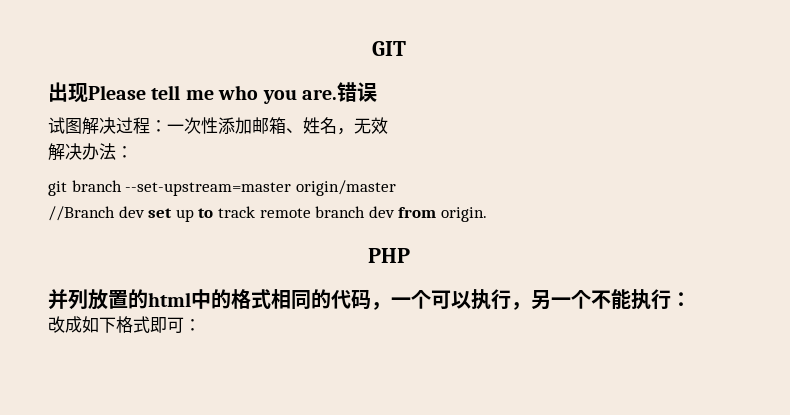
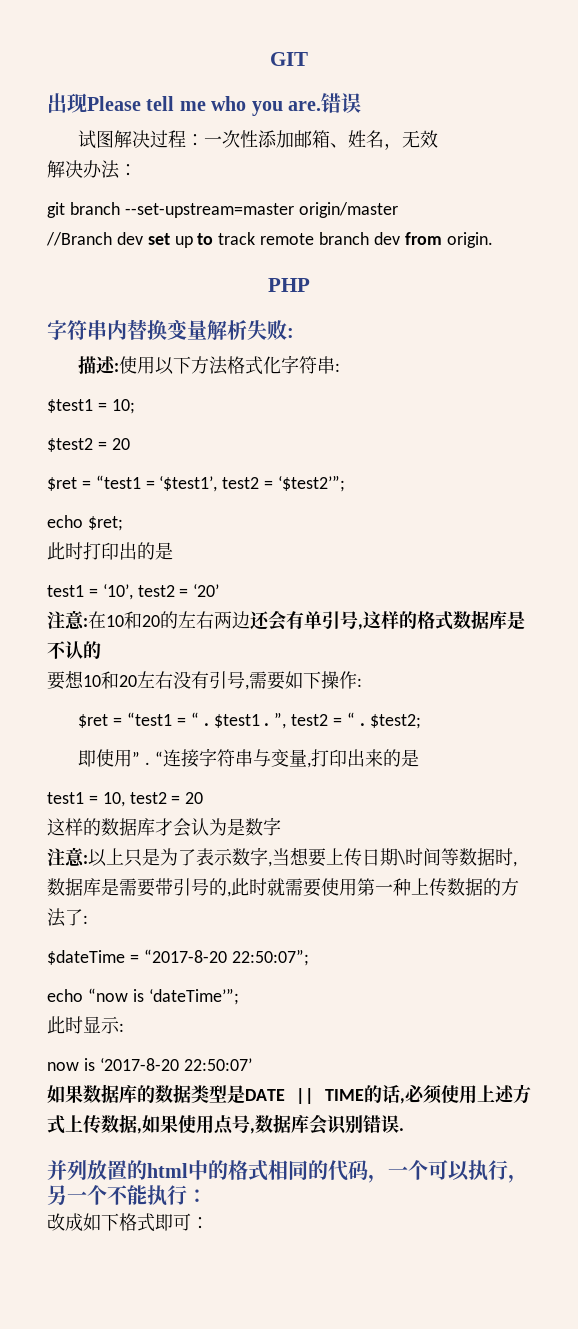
(410, 255) none -> [47,319,294,340] [78,355,341,375] [47,399,135,414] [47,438,130,452] [47,475,346,492] [47,515,123,531] [47,542,173,560] [47,584,220,600] [47,610,525,631] [47,641,101,659] [47,670,362,690] [78,712,421,729] [78,748,420,768] [47,792,204,807] [47,817,281,837] [47,847,517,867] [47,878,519,897] [47,908,88,927] [47,949,309,966] [47,988,239,1005] [47,1016,124,1034] [47,1058,252,1071] [47,1084,531,1104] [47,1114,404,1135] // 字符串内替换变量解析失败: // 描述:使用以下方法格式化字符串: // $test1 = 10; // $test2 = 20 // $ret = “test1 = ‘$test1’, test2 = ‘$test2’”; // echo $ret; // 此时打印出的是 // test1 = ‘10’, test2 = ‘20’ // 注意:在10和20的左右两边还会有单引号,这样的格式数据库是不认的 // 要想10和20左右没有引号,需要如下操作: // $ret = “test1 = “ . $test1 . ”, test2 = “ . $test2; // 即使用” . “连接字符串与变量,打印出来的是 // test1 = 10, test2 = 20 // 这样的数据库才会认为是数字 // 注意:以上只是为了表示数字,当想要上传日期\时间等数据时,数据库是需要带引号的,此时就需要使用第一种上传数据的方法了: // $dateTime = “2017-8-20 22:50:07”; // echo “now is ‘dateTime’”; // 此时显示: // now is ‘2017-8-20 22:50:07’ // 如果数据库的数据类型是DATE || TIME的话,必须使用上述方式上传数据,如果使用点号,数据库会识别错误.

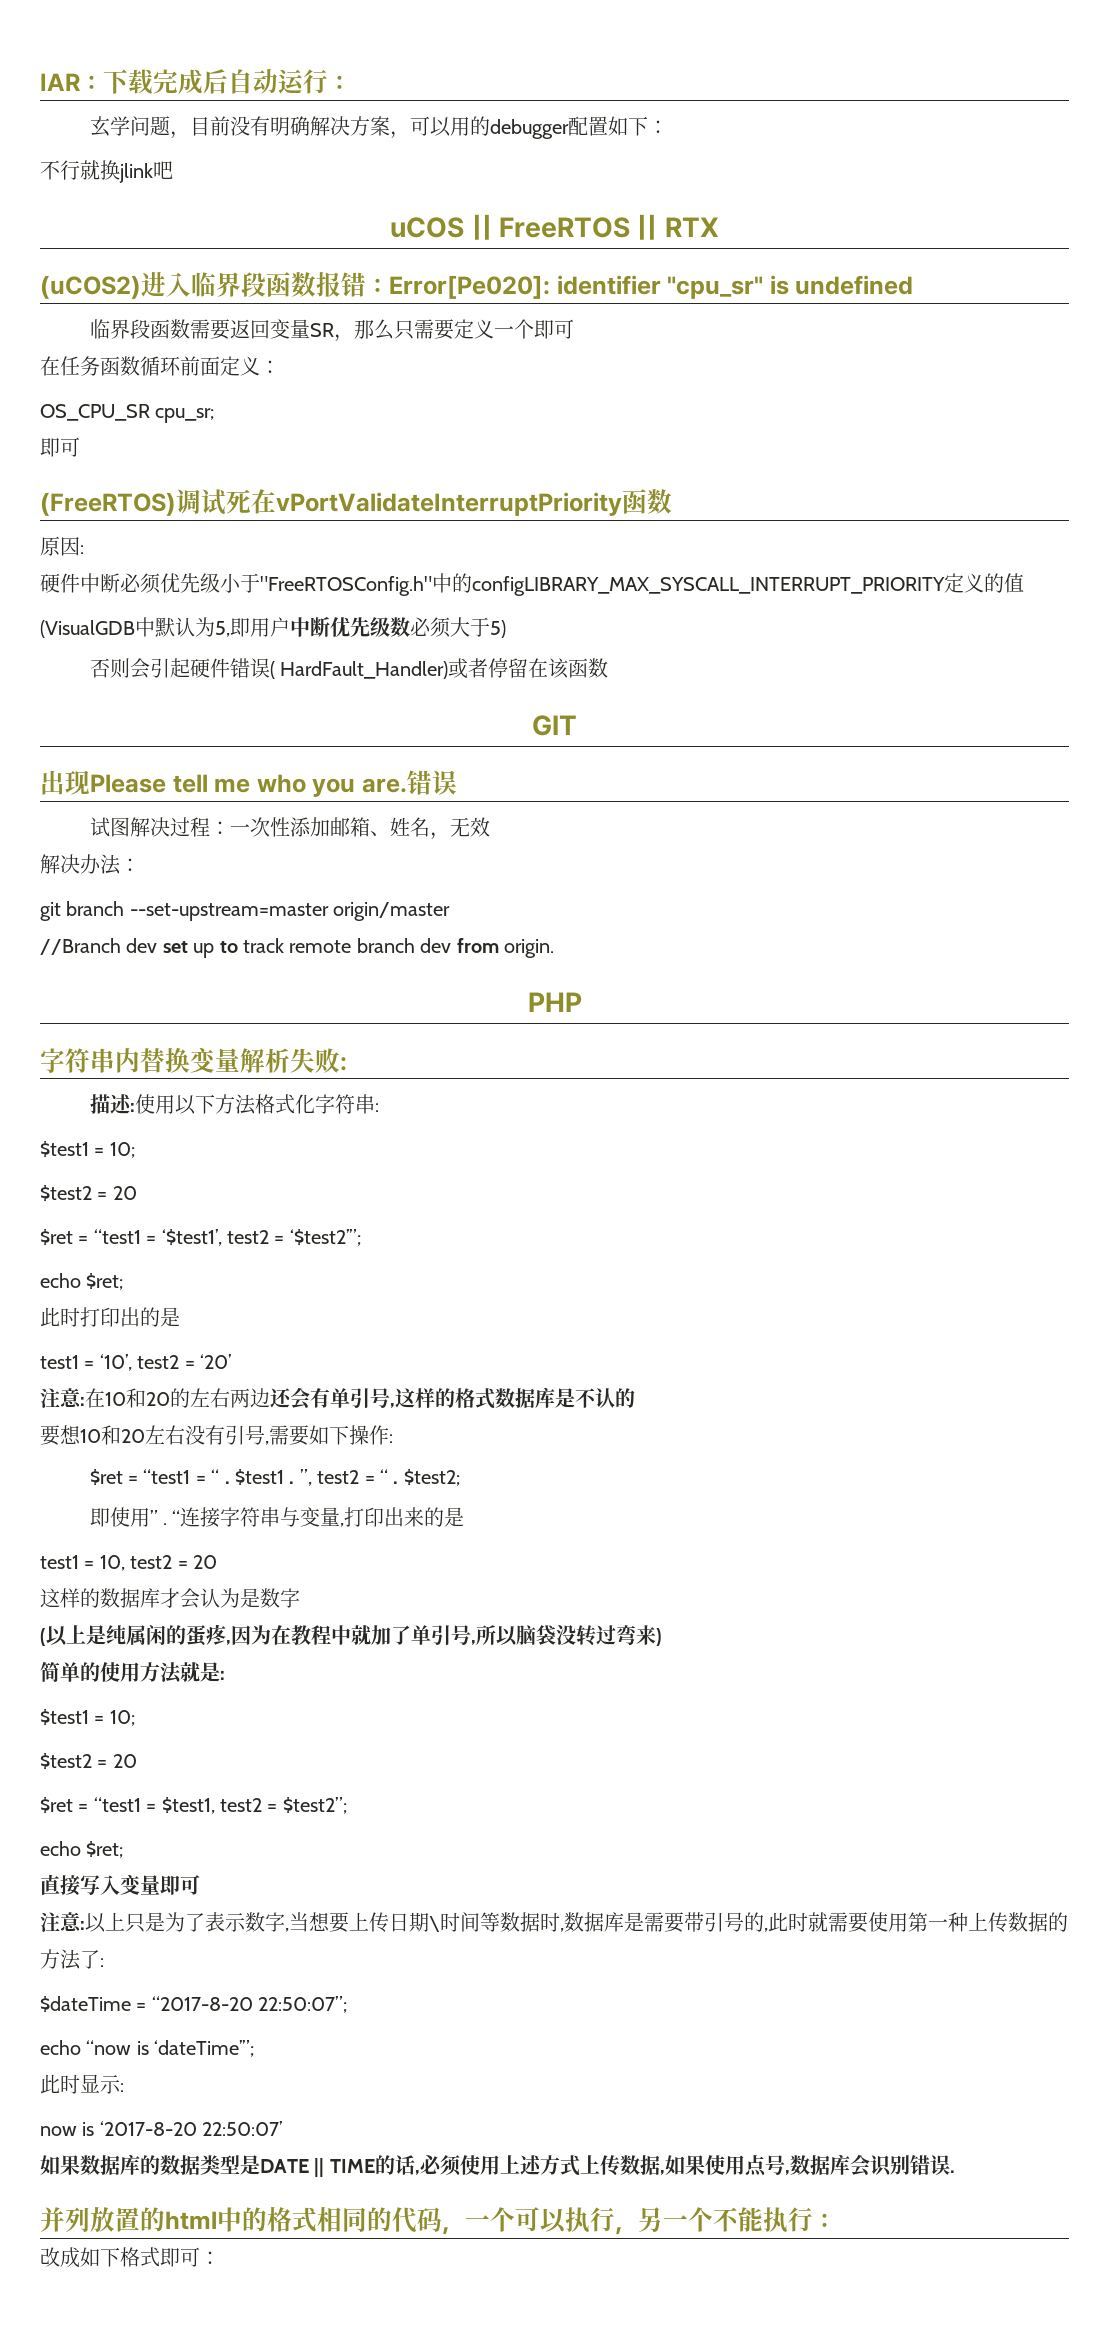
(270, 59) none -> [40,69,351,95] [89,116,668,139] [40,160,173,183] [390,214,719,240] [40,272,914,299] [89,319,574,342] [40,356,280,376] [40,404,215,423] [40,437,80,457] [40,489,672,516] [40,536,84,556] [40,573,1024,596] [40,616,506,638] [89,658,608,679] IAR：下载完成后自动运行： // 玄学问题，目前没有明确解决方案，可以用的debugger配置如下： // 不行就换jlink吧 // uCOS || FreeRTOS || RTX // (uCOS2)进入临界段函数报错：Error[Pe020]: identifier "cpu_sr" is undefined // 临界段函数需要返回变量SR，那么只需要定义一个即可 // 在任务函数循环前面定义： // OS_CPU_SR cpu_sr; // 即可 // (FreeRTOS)调试死在vPortValidateInterruptPriority函数 // 原因: // 硬件中断必须优先级小于"FreeRTOSConfig.h"中的configLIBRARY_MAX_SYSCALL_INTERRUPT_PRIORITY定义的值 // (VisualGDB中默认为5,即用户中断优先级数必须大于5) // 否则会引起硬件错误( HardFault_Handler)或者停留在该函数 //
(281, 826) none -> [40,1624,662,1646] [40,1662,225,1684] [40,1709,135,1726] [40,1753,137,1769] [40,1797,347,1814] [40,1841,124,1858] [40,1874,200,1896] // (以上是纯属闲的蛋疼,因为在教程中就加了单引号,所以脑袋没转过弯来) // 简单的使用方法就是: // $test1 = 10; // $test2 = 20 // $ret = “test1 = $test1, test2 = $test2”; // echo $ret; // 直接写入变量即可

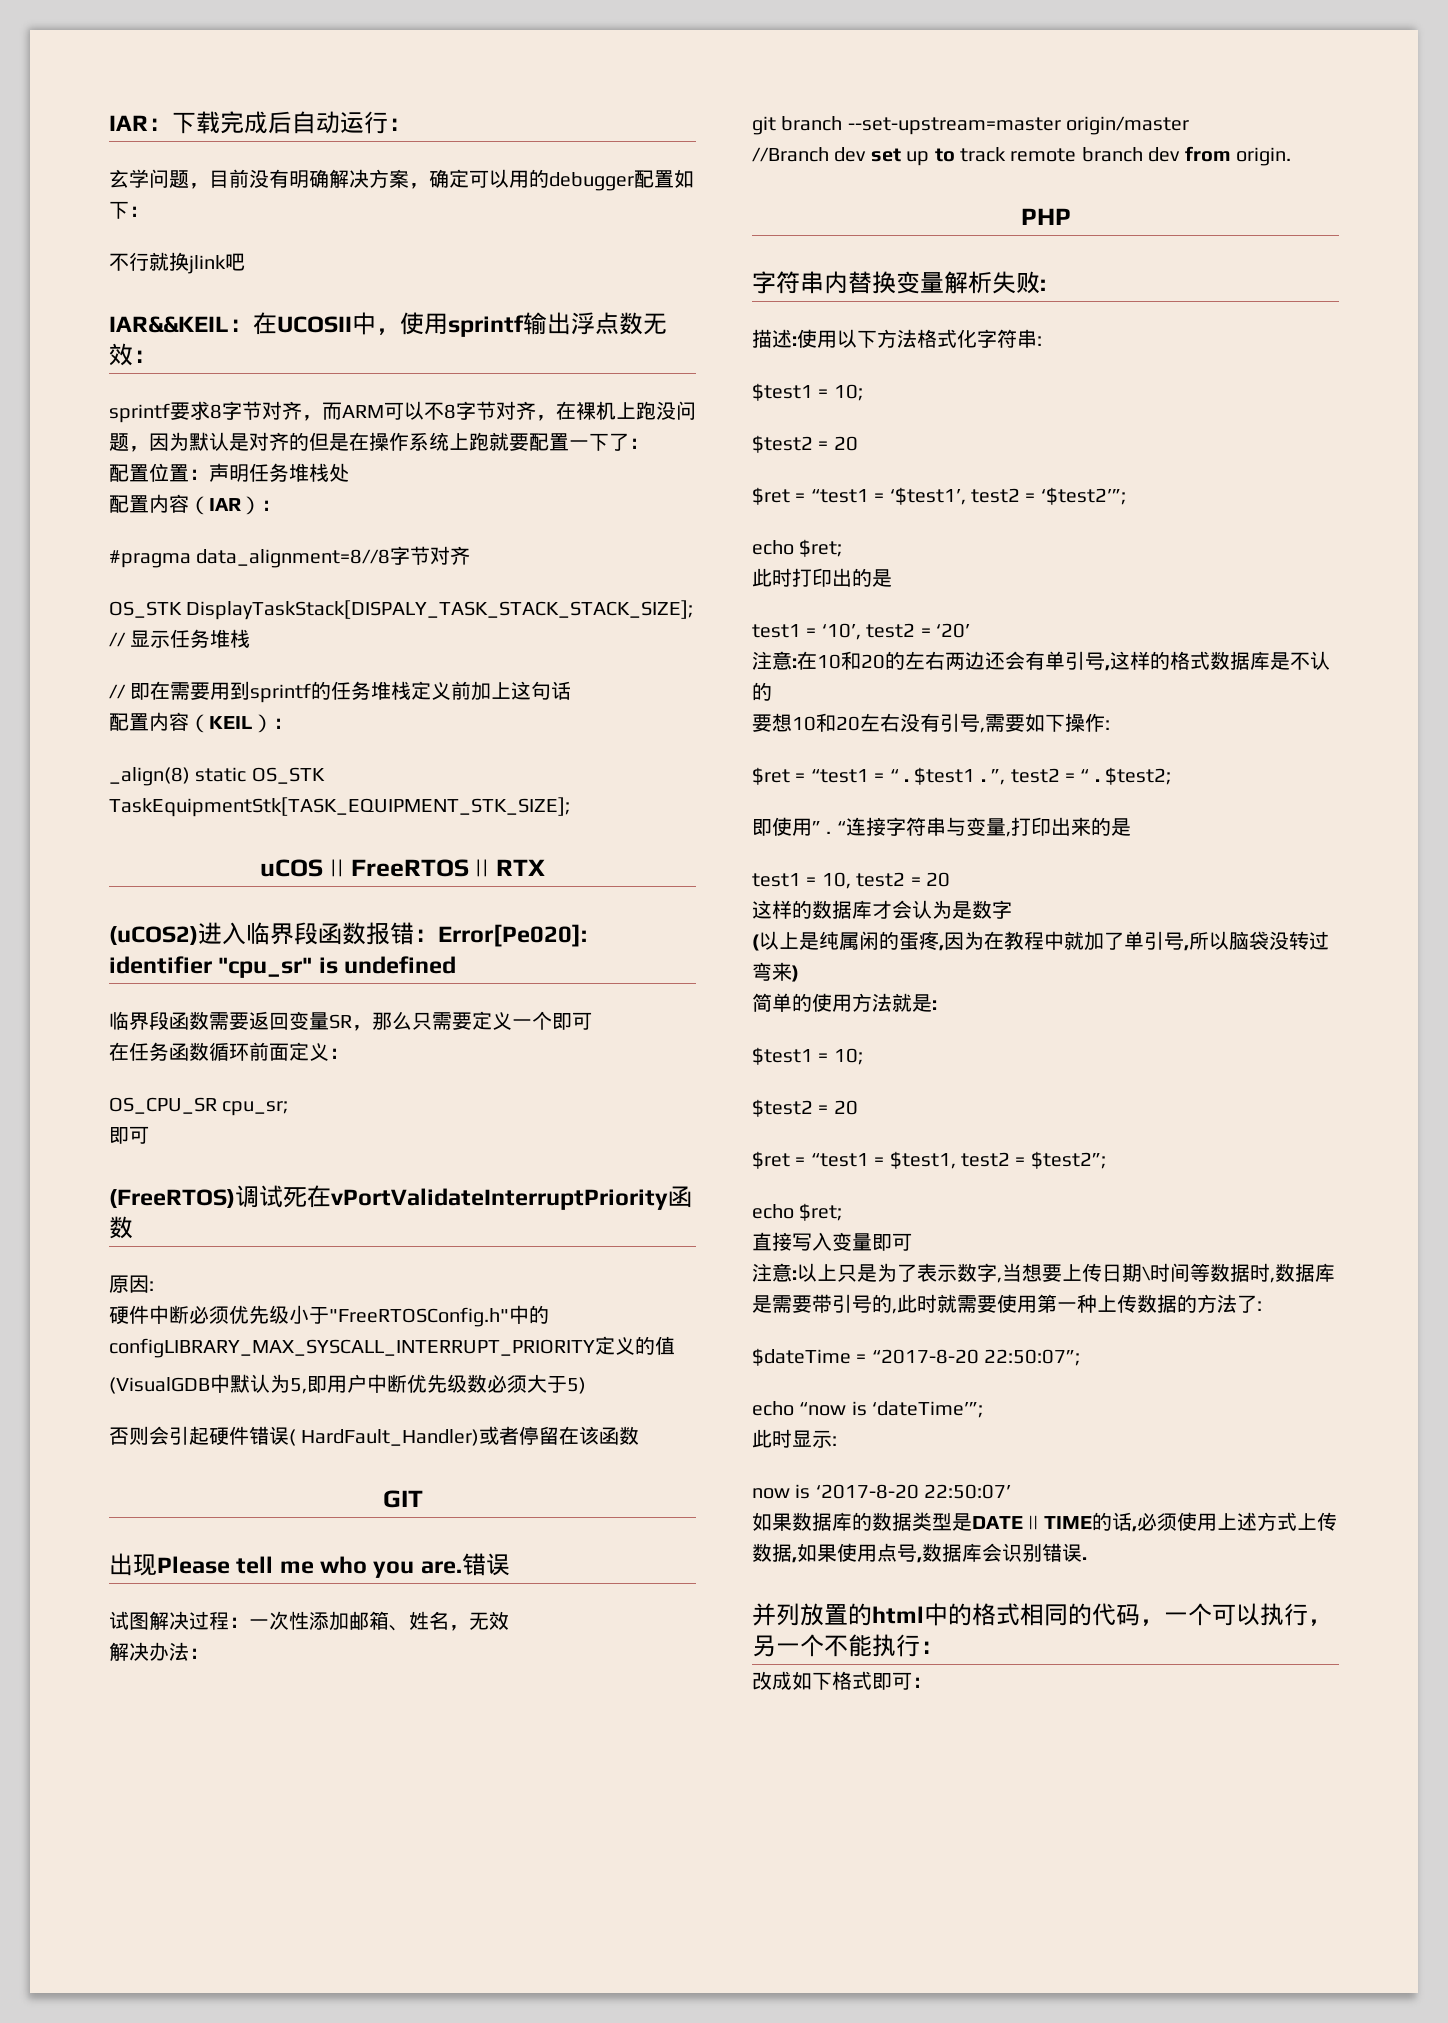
(410, 135) none -> [429,169,469,188] 确定
(173, 170) none -> [109,312,667,337] [109,343,157,366] [109,401,696,423] [109,432,649,452] [109,463,349,482] [109,494,281,515] [109,546,471,568] [109,600,694,620] [109,629,251,648] [109,681,572,703] [109,712,293,733] [109,767,325,786] [109,797,570,817] // IAR&&KEIL：在UCOSII中，使用sprintf输出浮点数无效： // sprintf要求8字节对齐，而ARM可以不8字节对齐，在裸机上跑没问题，因为默认是对齐的但是在操作系统上跑就要配置一下了： // 配置位置：声明任务堆栈处 // 配置内容（IAR）： // #pragma data_alignment=8//8字节对齐 // OS_STK DisplayTaskStack[DISPALY_TASK_STACK_STACK_SIZE]; // 显示任务堆栈 // // 即在需要用到sprintf的任务堆栈定义前加上这句话 // 配置内容（KEIL）： // _align(8) static OS_STK TaskEquipmentStk[TASK_EQUIPMENT_STK_SIZE];

